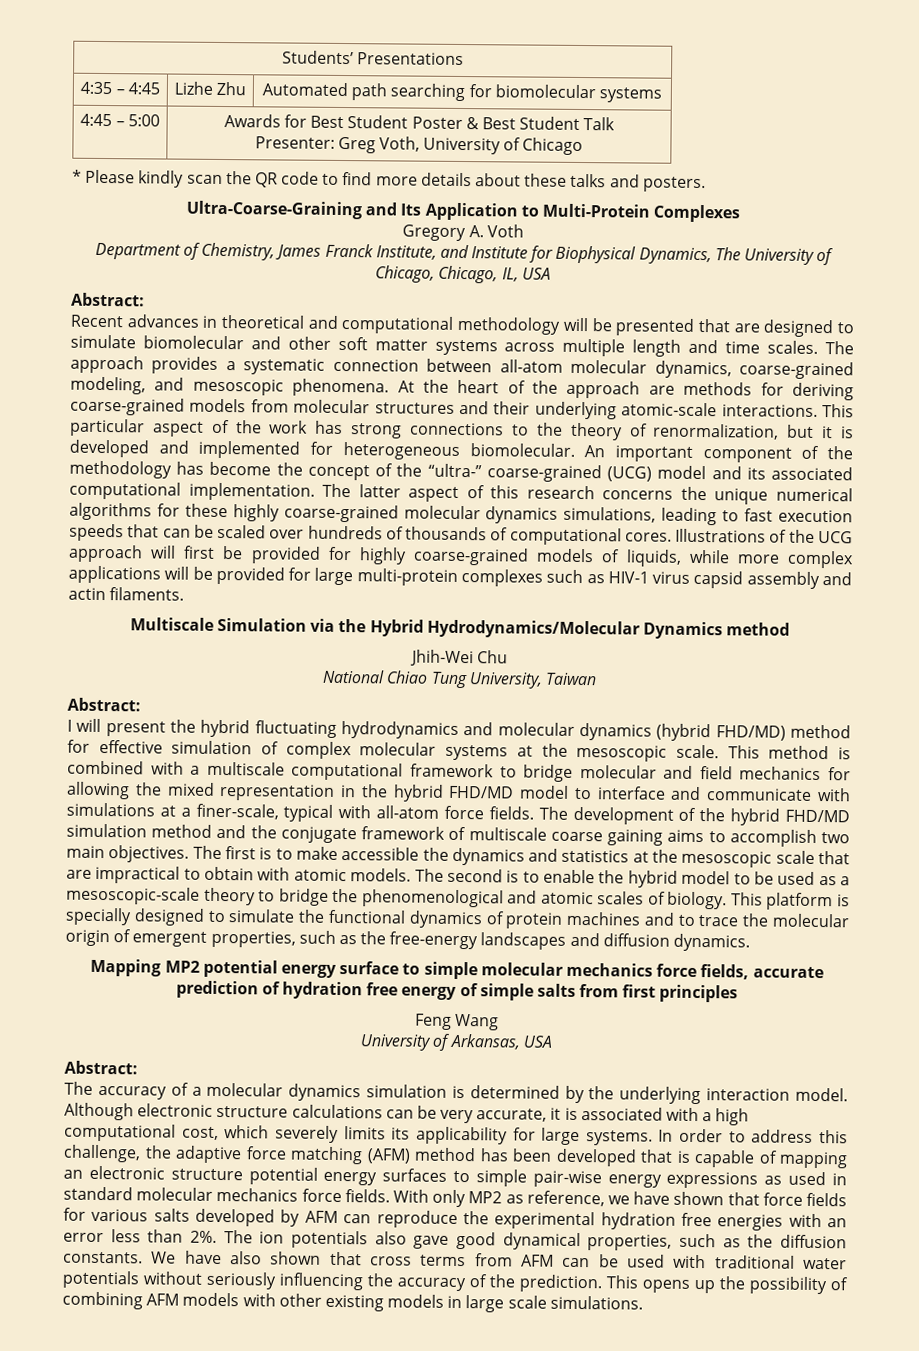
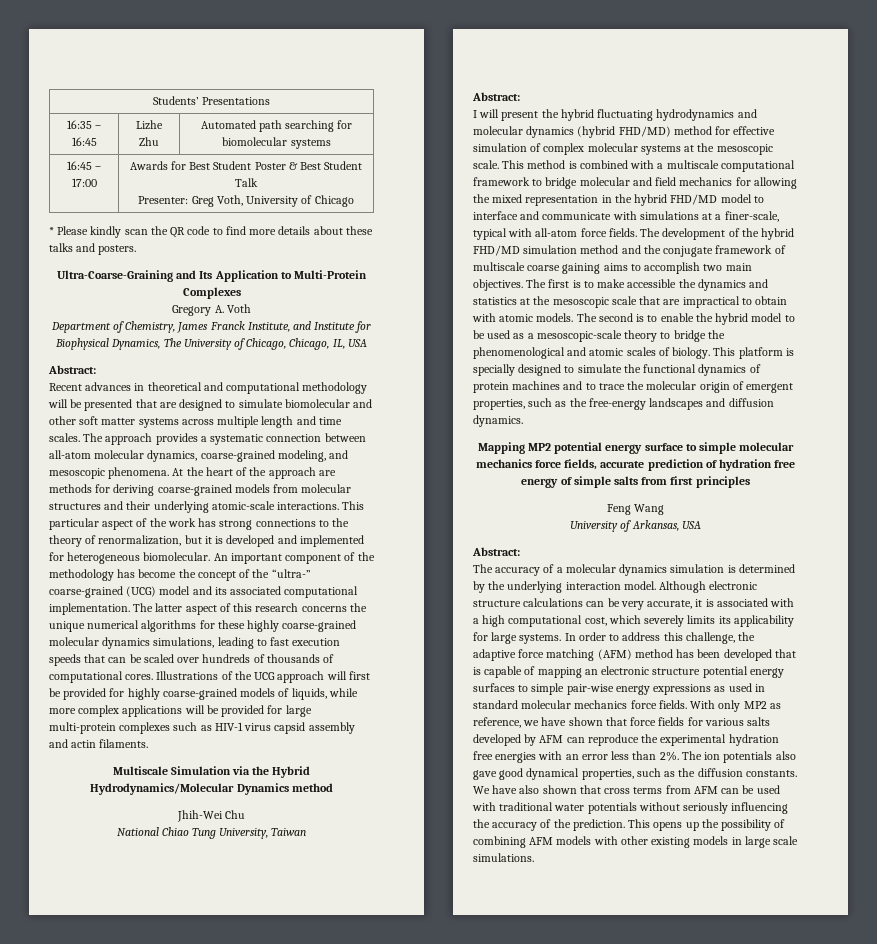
[80,81,160,95] 4:35 – 4:45 -> [66,120,102,129] [71,137,97,146] 16:35 – 16:45
[80,113,160,127] 4:45 – 5:00 -> [66,161,102,170] [71,178,97,187] 16:45 – 17:00

